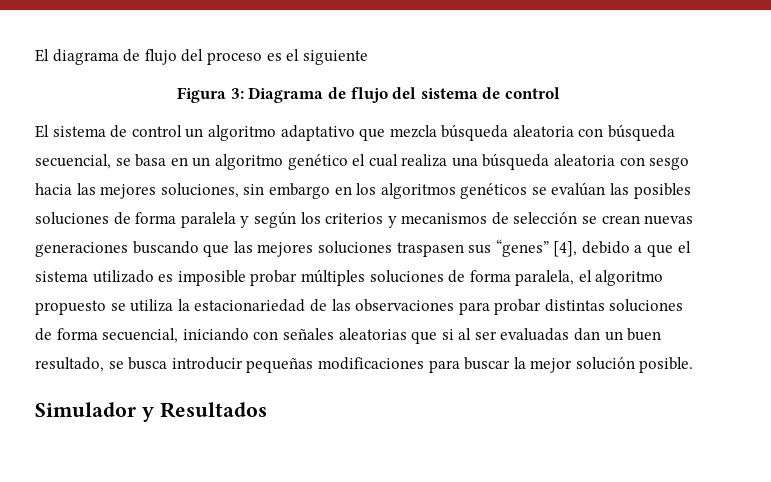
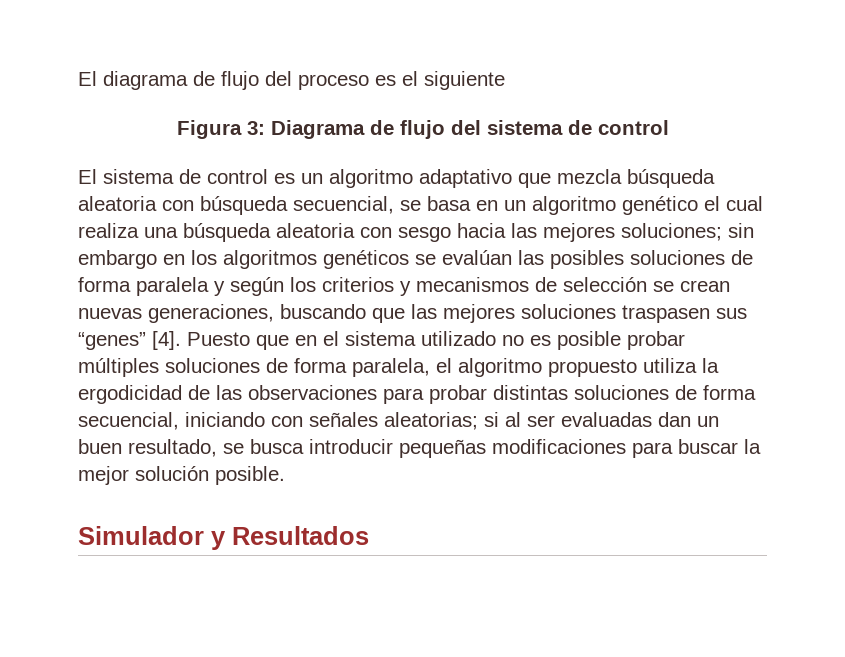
(182, 131) none -> [274,173,295,184] es
[160,183,239,198] soluciones, -> [621,223,722,241] soluciones;
[35,242,128,257] generaciones -> [148,304,274,323] generaciones,
[553,241,691,257] [35,270,246,286] [4], debido a que el sistema utilizado es imposible -> [152,331,621,350] [4]. Puesto que en el sistema utilizado no es posible
[110,303,126,311] se -> (637, 368) none
[194,299,306,312] estacionariedad -> [78,385,182,404] ergodicidad
[338,328,438,344] aleatorias que -> [384,412,478,430] aleatorias;

